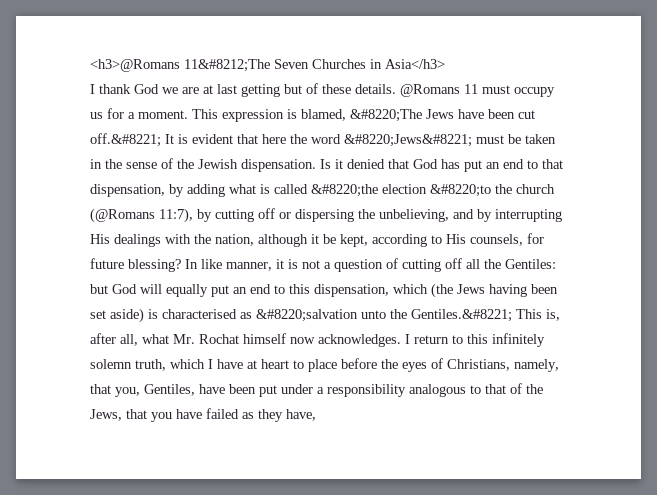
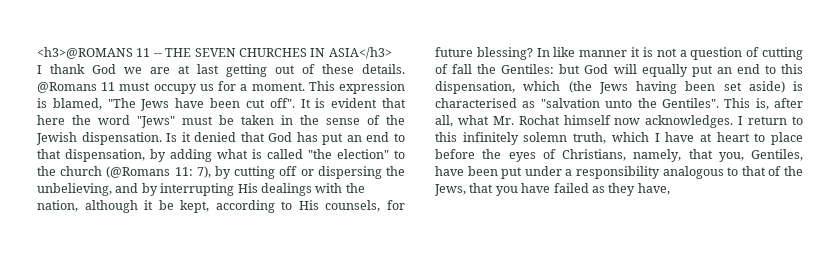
[90,59,445,72] <h3>@Romans 11&#8212;The Seven Churches in Asia</h3> -> [37,47,392,59] <h3>@ROMANS 11 -- THE SEVEN CHURCHES IN ASIA</h3>
[284,84,302,94] but -> [275,65,295,74] out
[350,109,422,122] &#8220;The -> [107,98,136,108] "The
[90,133,161,147] off.&#8221; -> [269,98,295,108] off".
[344,134,472,147] &#8220;Jews&#8221; -> [137,116,175,128] "Jews"
[311,184,491,197] &#8220;the election &#8220;to -> [308,149,405,159] "the election" to
[159,208,193,223] 11:7), -> [174,166,211,178] 11: 7),
[226,262,272,271] manner, -> [579,50,628,57] manner
[445,258,480,269] off all -> [435,64,473,74] of fall
[256,309,358,322] &#8220;salvation -> [540,98,600,108] "salvation
[411,309,512,322] Gentiles.&#8221; -> [661,98,719,108] Gentiles".

